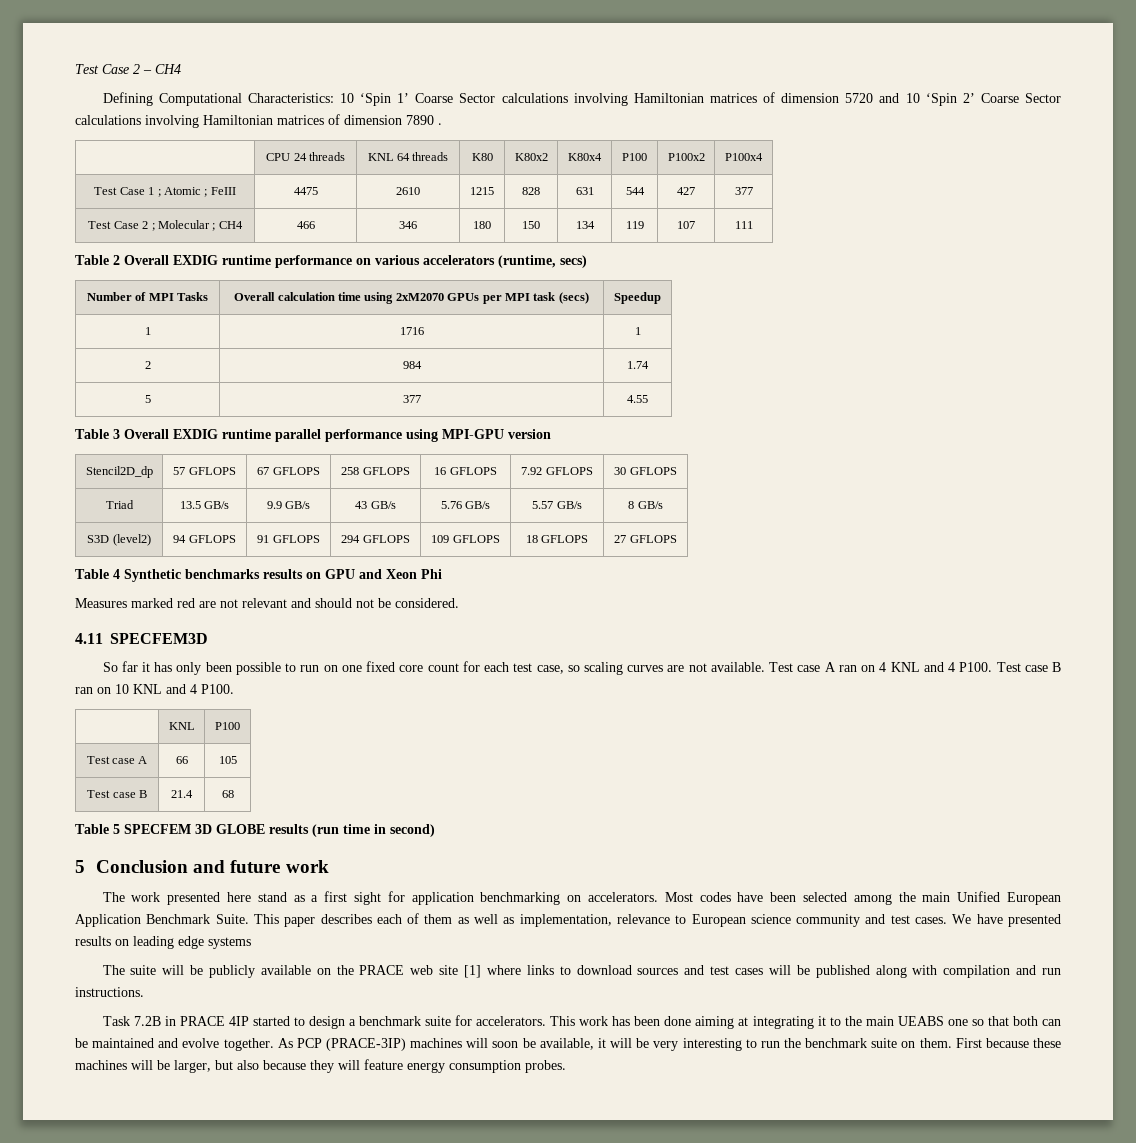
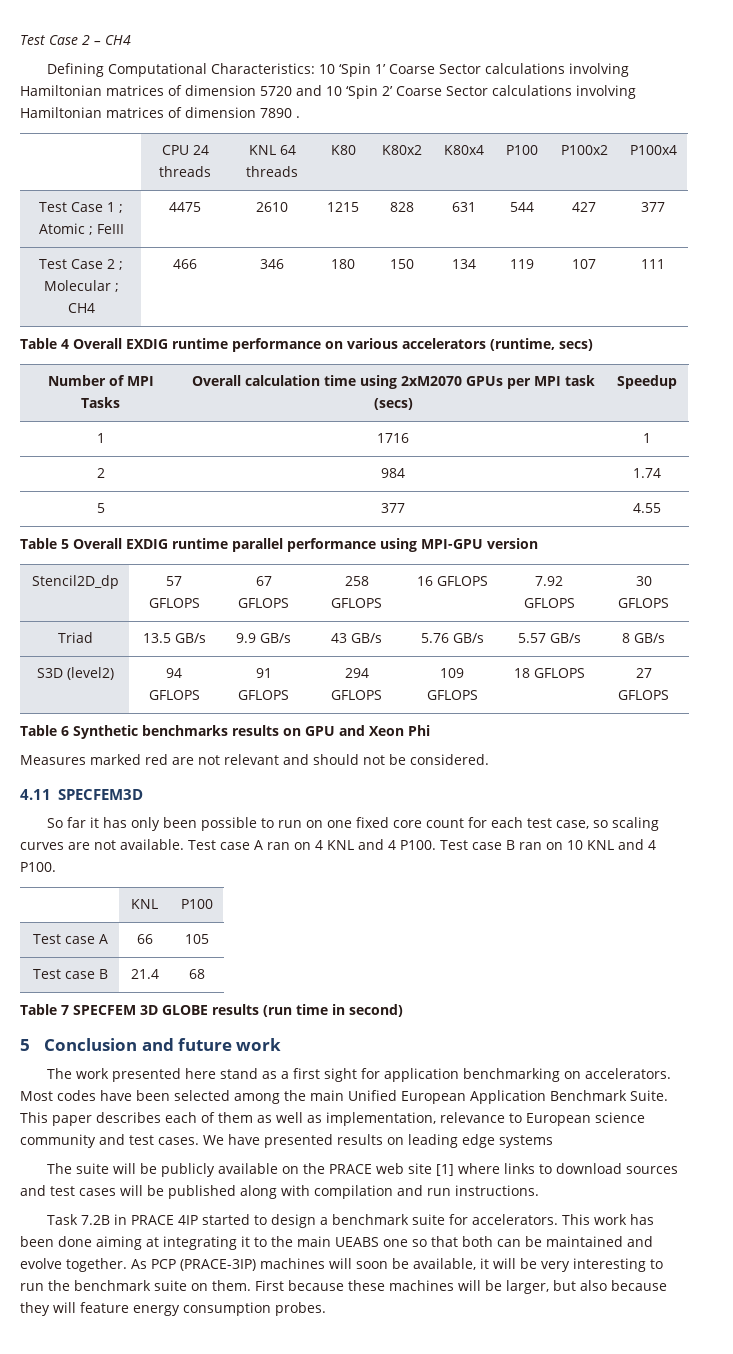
[113,255,120,265] 2 -> [60,339,69,349] 4
[113,429,120,439] 3 -> [60,539,69,549] 5
[113,569,120,579] 4 -> [60,726,69,736] 6
[113,824,120,834] 5 -> [60,1005,69,1015] 7

